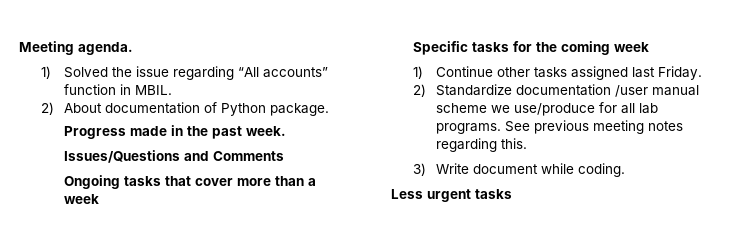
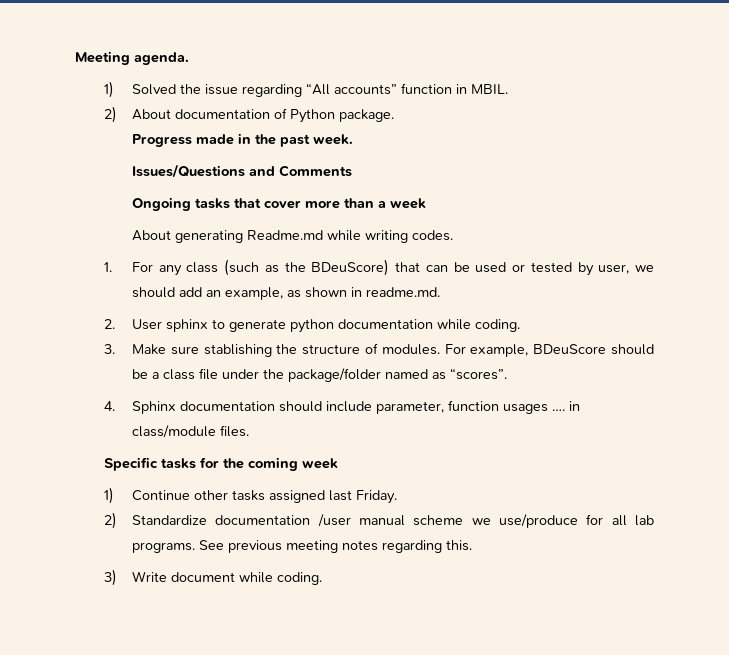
(99, 199) none -> [132,230,454,243] [103,259,654,276] [132,287,441,300] [103,319,521,333] [103,343,655,357] [132,368,508,382] [103,400,581,414] [132,425,250,438] // About generating Readme.md while writing codes. // 1. For any class (such as the BDeuScore) that can be used or tested by user, we should add an example, as shown in readme.md. // 2. User sphinx to generate python documentation while coding. // 3. Make sure stablishing the structure of modules. For example, BDeuScore should be a class file under the package/folder named as “scores”. // 4. Sphinx documentation should include parameter, function usages …. in class/module files.
[391,189,512,202] // Less urgent tasks -> (323, 578) none

